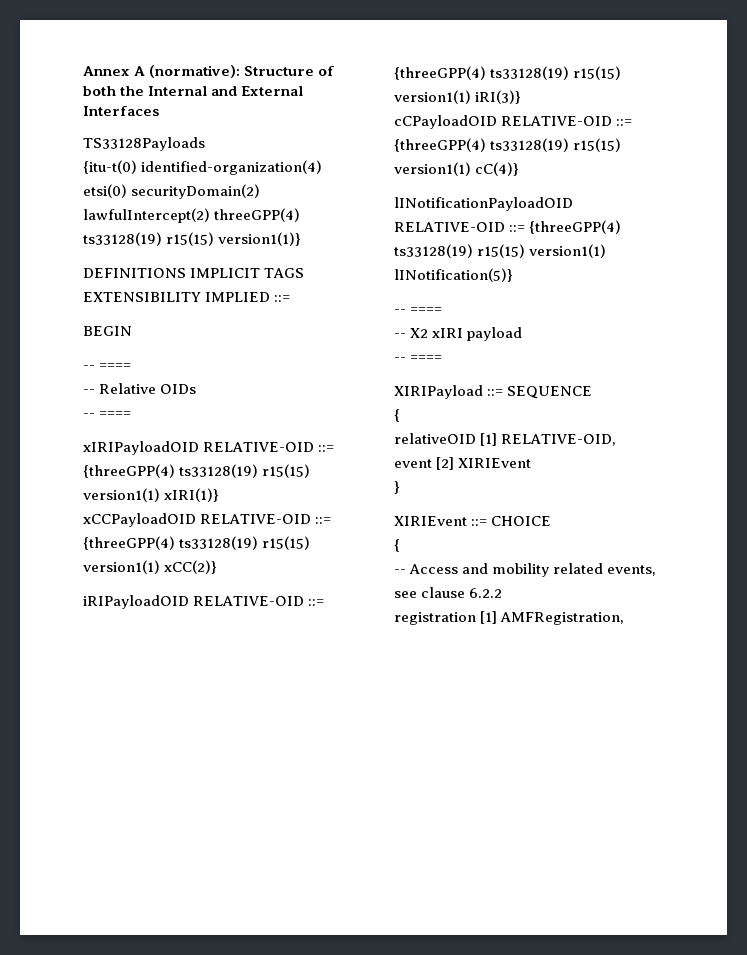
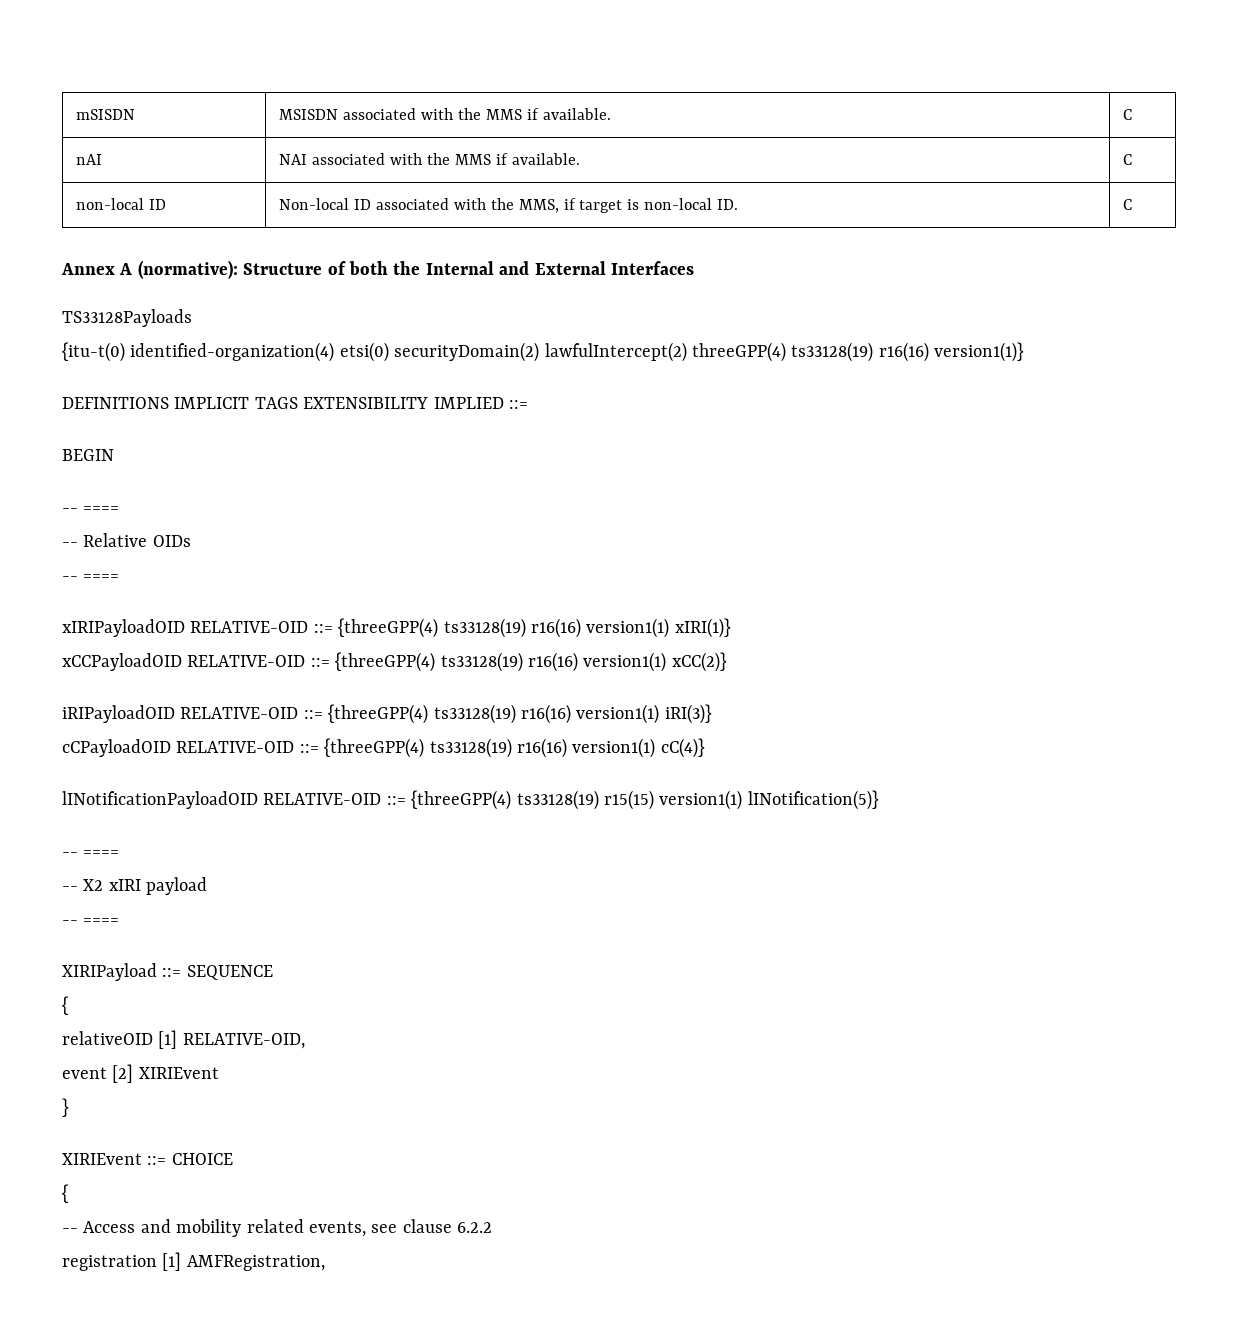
(83, 71) none -> [76,109,136,120] [279,108,611,120] [1123,109,1133,120] [76,154,103,165] [279,153,580,165] [1123,154,1133,165] [76,198,167,210] [279,198,739,213] [1123,199,1133,210] mSISDN | MSISDN associated with the MMS if available. | C // nAI | NAI associated with the MMS if available. | C // non-local ID | Non-local ID associated with the MMS, if target is non-local ID. | C //
[166,232,215,246] r15(15) -> [878,342,929,362] r16(16)
[262,464,311,478] r15(15) -> [531,618,581,638] r16(16)
[262,536,311,550] r15(15) -> [528,652,578,672] r16(16)
[573,66,622,80] r15(15) -> [521,704,571,724] r16(16)
[573,138,622,152] r15(15) -> [517,738,567,758] r16(16)

